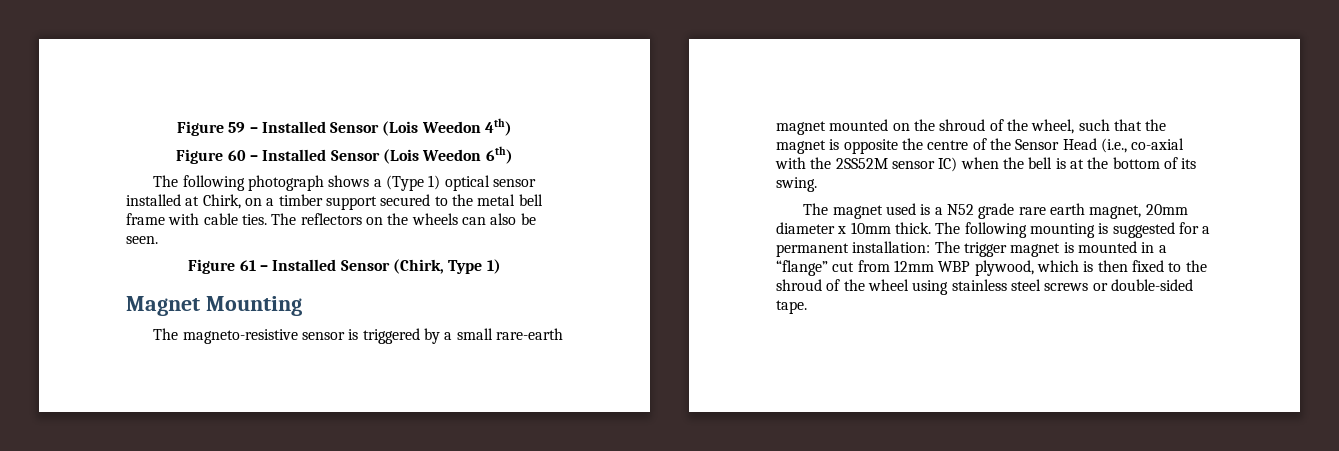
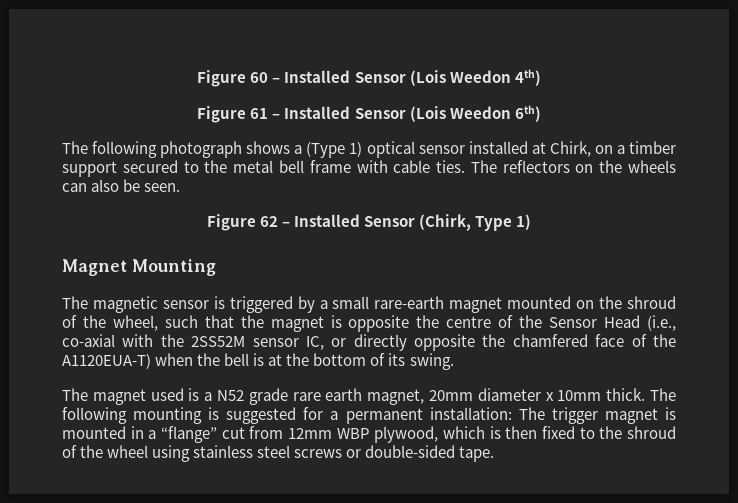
[176,121,246,136] Figure 59 -> [197,70,269,87] Figure 60
[227,150,246,161] 60 -> [250,108,269,119] 61
[239,260,256,271] 61 -> [259,216,278,227] 62
[182,329,298,344] magneto-resistive -> [92,296,158,313] magnetic
[938,157,958,172] IC) -> [305,334,676,351] [62,353,151,369] IC, or directly opposite the chamfered face of the A1120EUA-T)

